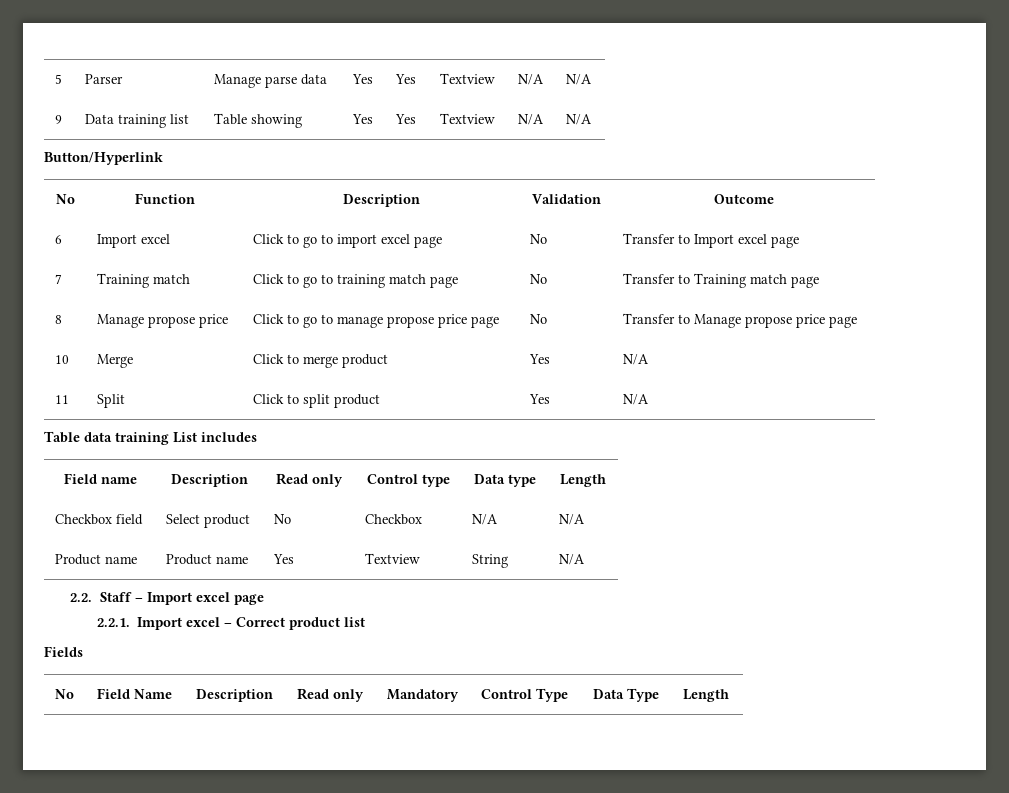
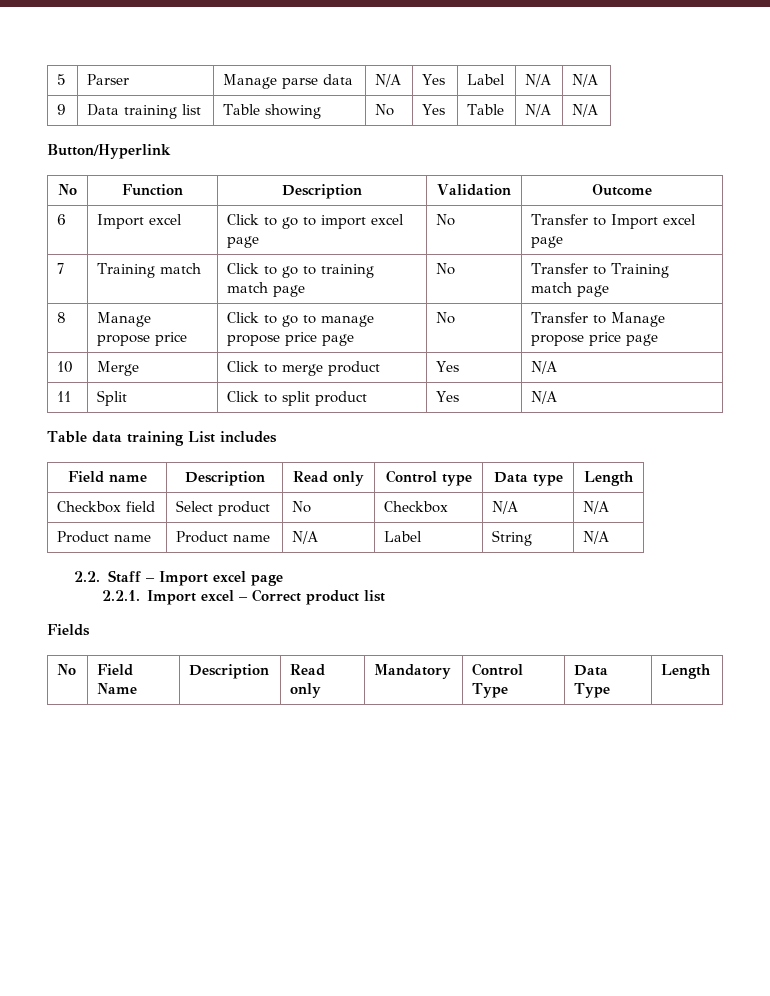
[352,74,374,84] [395,74,417,84] [440,73,496,84] Yes | Yes | Textview -> [375,74,402,87] [422,74,446,85] [467,74,506,85] N/A | Yes | Label
[352,114,374,124] [395,114,417,124] [440,113,496,124] Yes | Yes | Textview -> [375,104,395,116] [422,104,446,115] [467,104,505,115] No | Yes | Table
[273,554,295,564] [365,553,421,564] Yes | Textview -> [292,531,319,544] [384,531,423,542] N/A | Label

